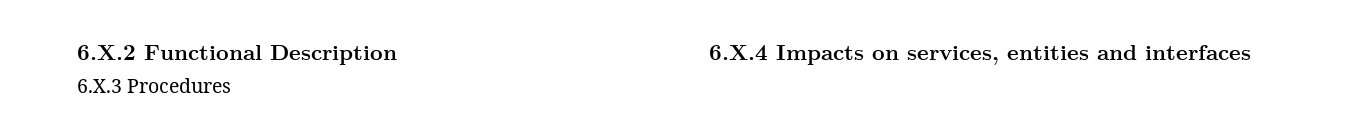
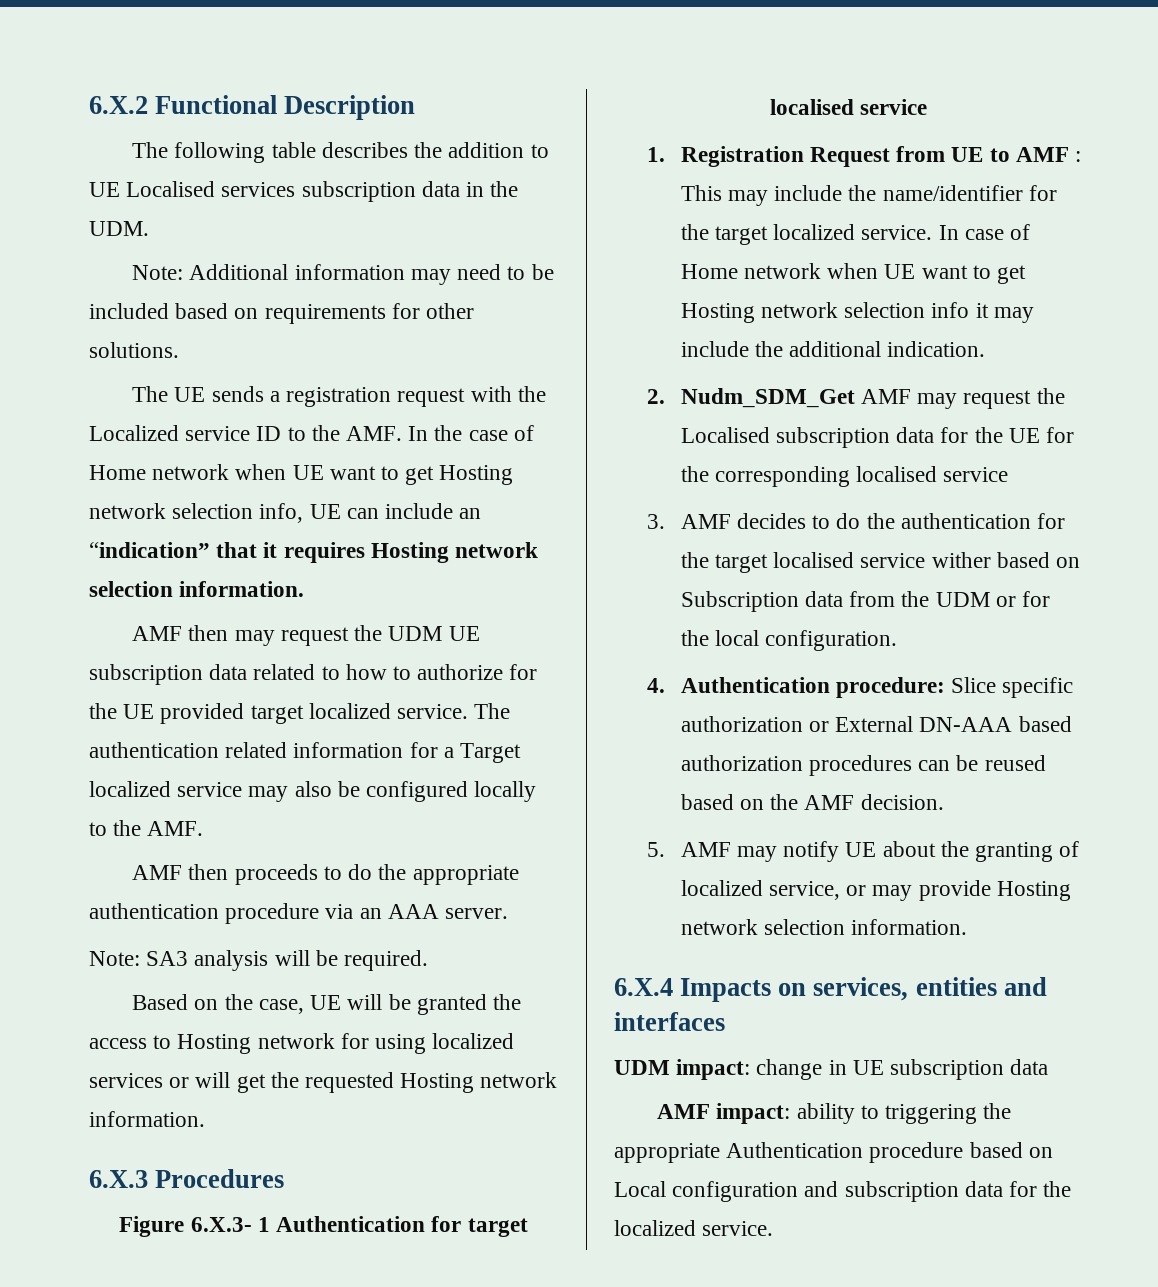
[77,78,232,93] 6.X.3 Procedures -> [132,142,549,163] [89,181,519,202] [89,221,149,236] [132,264,554,285] [89,303,475,324] [89,342,179,358] [132,386,546,407] [89,425,534,441] [89,464,514,485] [89,503,482,523] [89,542,539,563] [89,581,305,597] [132,625,480,646] [89,664,538,685] [89,703,511,724] [89,742,522,763] [89,781,537,802] [89,820,204,836] [132,864,519,885] [89,903,509,924] [89,950,429,971] [132,994,521,1015] [89,1033,515,1054] [89,1072,558,1093] [89,1111,205,1127] [89,1169,285,1188] [119,1216,528,1237] [769,99,928,115] [647,146,1081,167] [680,185,1057,206] [680,224,1030,245] [680,263,1026,284] [680,302,1034,323] [680,341,986,357] [647,388,1065,409] [680,427,1074,448] [680,466,1009,487] [647,513,1065,529] [680,552,1080,573] [680,591,1050,612] [680,630,898,651] [647,677,1074,698] [680,716,1072,732] [680,755,1046,776] [680,794,944,810] [647,841,1080,862] [680,880,1071,901] [680,919,968,935] The following table describes the addition to UE Localised services subscription data in the UDM. // Note: Additional information may need to be included based on requirements for other solutions. // The UE sends a registration request with the Localized service ID to the AMF. In the case of Home network when UE want to get Hosting network selection info, UE can include an “indication” that it requires Hosting network selection information. // AMF then may request the UDM UE subscription data related to how to authorize for the UE provided target localized service. The authentication related information for a Target localized service may also be configured locally to the AMF. // AMF then proceeds to do the appropriate authentication procedure via an AAA server. // Note: SA3 analysis will be required. // Based on the case, UE will be granted the access to Hosting network for using localized services or will get the requested Hosting network information. // 6.X.3 Procedures // Figure 6.X.3- 1 Authentication for target localised service // 1. Registration Request from UE to AMF : This may include the name/identifier for the target localized service. In case of Home network when UE want to get Hosting network selection info it may include the additional indication. // 2. Nudm_SDM_Get AMF may request the Localised subscription data for the UE for the corresponding localised service // 3. AMF decides to do the authentication for the target localised service wither based on Subscription data from the UDM or for the local configuration. // 4. Authentication procedure: Slice specific authorization or External DN-AAA based authorization procedures can be reused based on the AMF decision. // 5. AMF may notify UE about the granting of localized service, or may provide Hosting network selection information.
(1251, 52) none -> [614,1059,1049,1080] [657,1103,1012,1124] [614,1142,1053,1163] [614,1181,1072,1202] [614,1220,774,1236] // UDM impact: change in UE subscription data // AMF impact: ability to triggering the appropriate Authentication procedure based on Local configuration and subscription data for the localized service.

